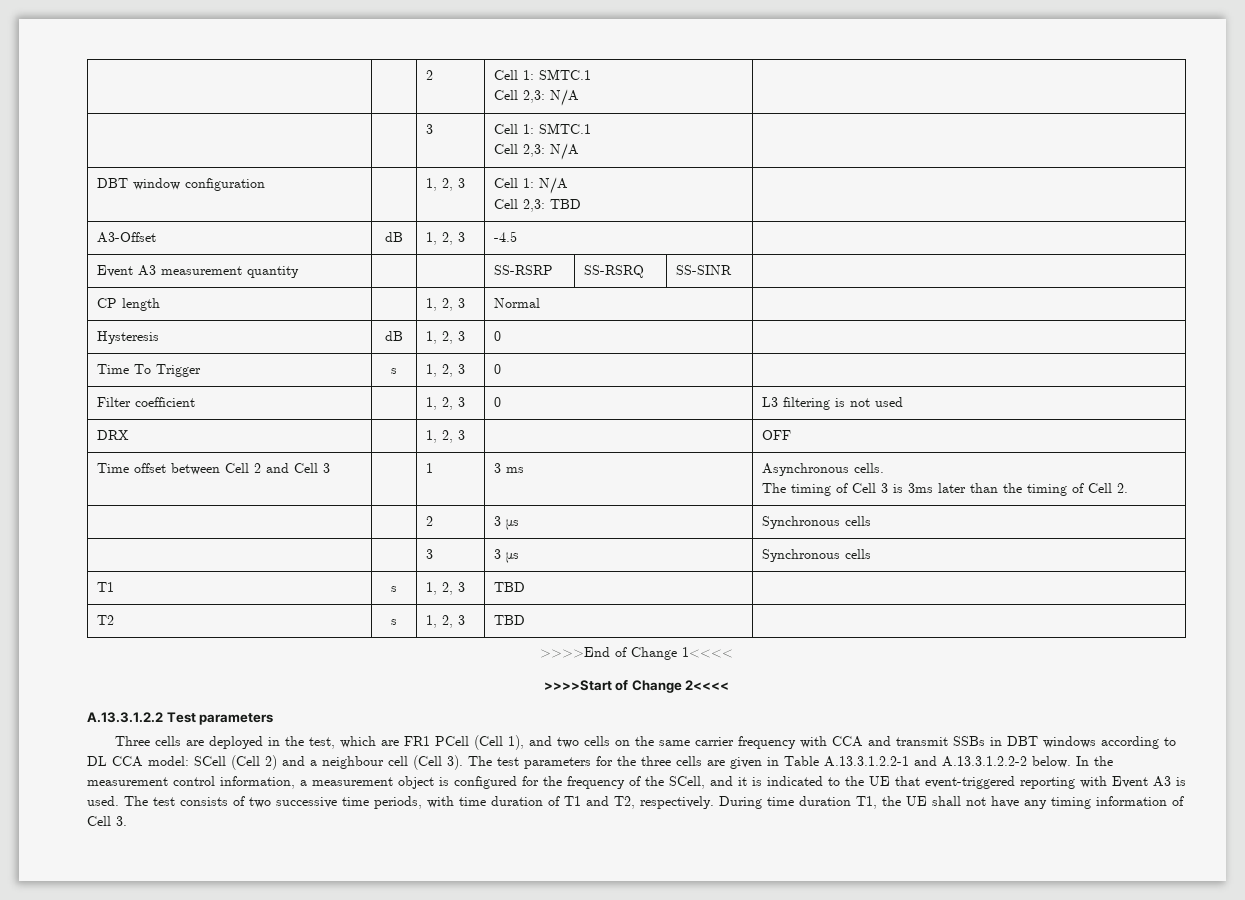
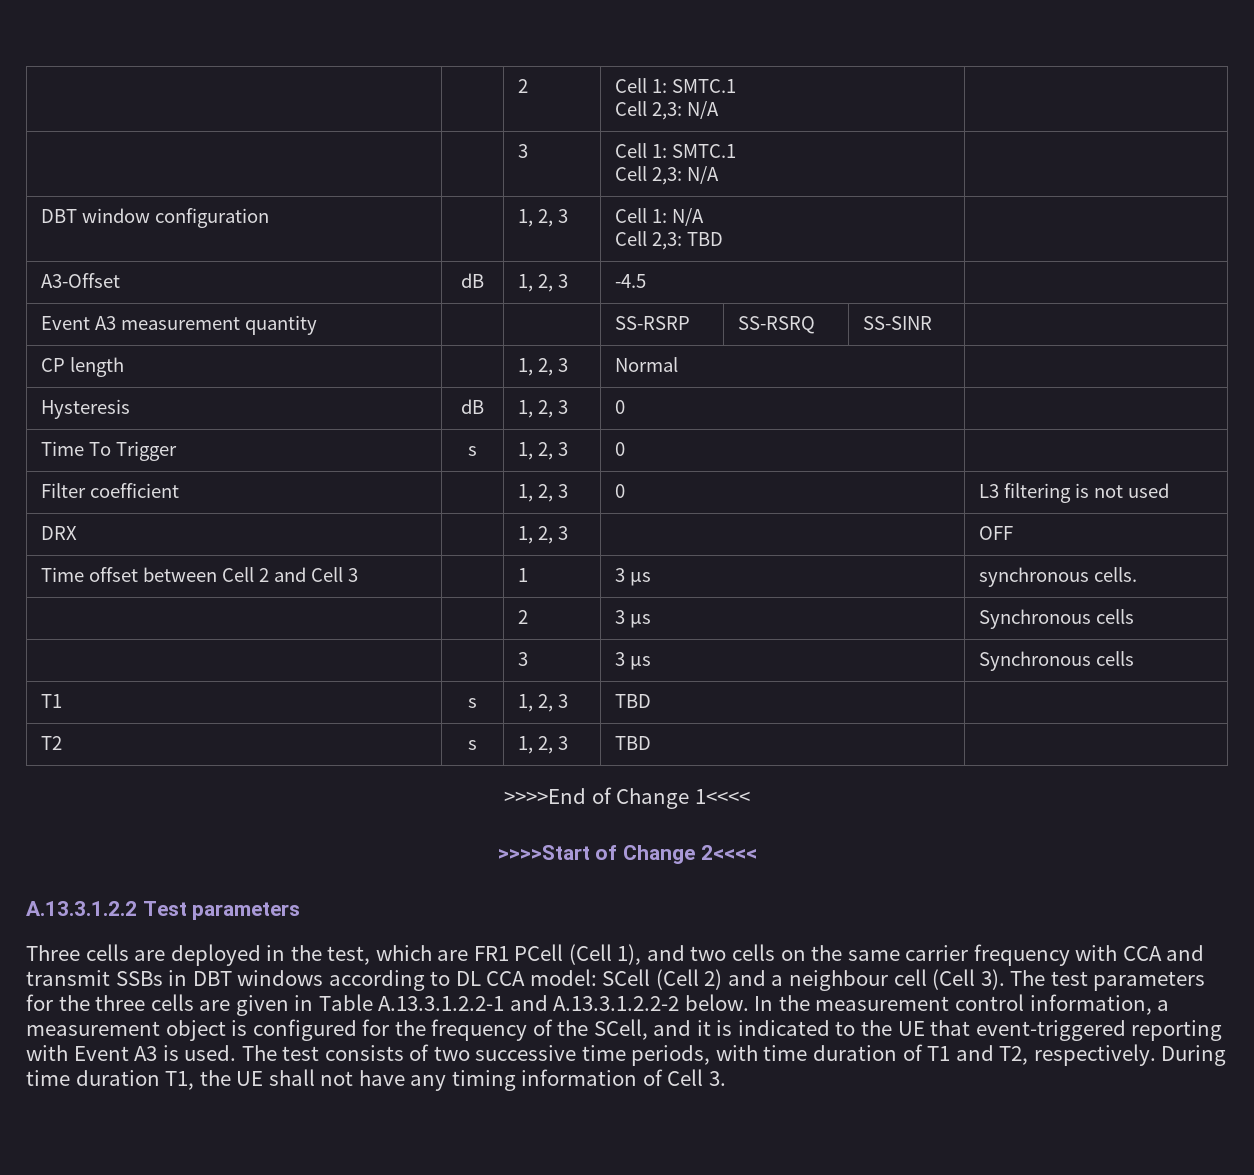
[506,467,525,473] [762,463,850,476] ms | Asynchronous -> [629,572,651,586] [978,567,1089,587] μs | synchronous
[762,483,1129,496] // The timing of Cell 3 is 3ms later than the timing of Cell 2. -> (1137, 574) none

